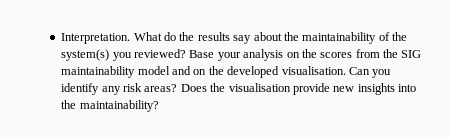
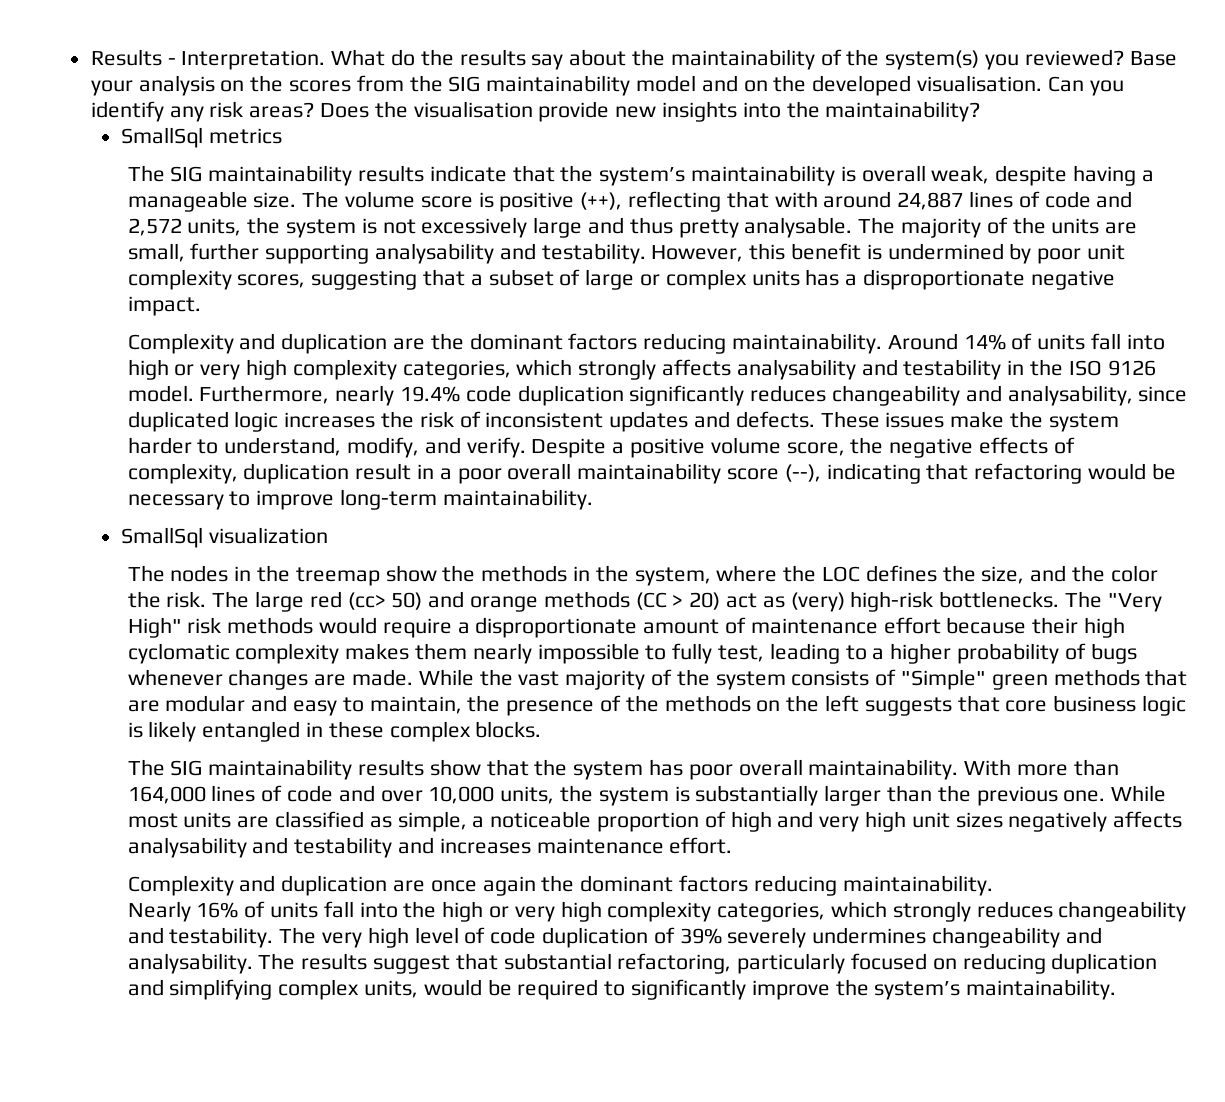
(61, 38) none -> [90,49,176,66] Results -
(159, 106) none -> [121,127,282,148] [127,165,1154,186] [127,191,1133,212] [127,217,1138,238] [127,243,1126,264] [127,269,1115,290] [127,296,201,316] [127,333,1165,354] [127,359,1156,380] [127,385,1188,406] [127,411,1119,432] [127,437,1075,458] [127,463,1176,484] [127,489,593,510] [121,527,328,548] [127,565,1158,586] [127,591,1162,612] [127,617,1126,638] [127,643,1137,664] [127,669,1188,690] [127,695,1187,716] [127,721,542,742] [127,759,1119,780] [127,785,1167,806] [127,811,1183,832] [127,837,733,858] [127,875,993,896] [127,901,1187,922] [127,927,1102,948] [127,953,1158,974] [127,979,1117,1000] // SmallSql metrics // The SIG maintainability results indicate that the system’s maintainability is overall weak, despite having a manageable size. The volume score is positive (++), reflecting that with around 24,887 lines of code and 2,572 units, the system is not excessively large and thus pretty analysable. The majority of the units are small, further supporting analysability and testability. However, this benefit is undermined by poor unit complexity scores, suggesting that a subset of large or complex units has a disproportionate negative impact. // Complexity and duplication are the dominant factors reducing maintainability. Around 14% of units fall into high or very high complexity categories, which strongly affects analysability and testability in the ISO 9126 model. Furthermore, nearly 19.4% code duplication significantly reduces changeability and analysability, since duplicated logic increases the risk of inconsistent updates and defects. These issues make the system harder to understand, modify, and verify. Despite a positive volume score, the negative effects of complexity, duplication result in a poor overall maintainability score (--), indicating that refactoring would be necessary to improve long-term maintainability. // SmallSql visualization // The nodes in the treemap show the methods in the system, where the LOC defines the size, and the color the risk. The large red (cc> 50) and orange methods (CC > 20) act as (very) high-risk bottlenecks. The "Very High" risk methods would require a disproportionate amount of maintenance effort because their high cyclomatic complexity makes them nearly impossible to fully test, leading to a higher probability of bugs whenever changes are made. While the vast majority of the system consists of "Simple" green methods that are modular and easy to maintain, the presence of the methods on the left suggests that core business logic is likely entangled in these complex blocks. // The SIG maintainability results show that the system has poor overall maintainability. With more than 164,000 lines of code and over 10,000 units, the system is substantially larger than the previous one. While most units are classified as simple, a noticeable proportion of high and very high unit sizes negatively affects analysability and testability and increases maintenance effort. // Complexity and duplication are once again the dominant factors reducing maintainability. // Nearly 16% of units fall into the high or very high complexity categories, which strongly reduces changeability and testability. The very high level of code duplication of 39% severely undermines changeability and analysability. The results suggest that substantial refactoring, particularly focused on reducing duplication and simplifying complex units, would be required to significantly improve the system’s maintainability.

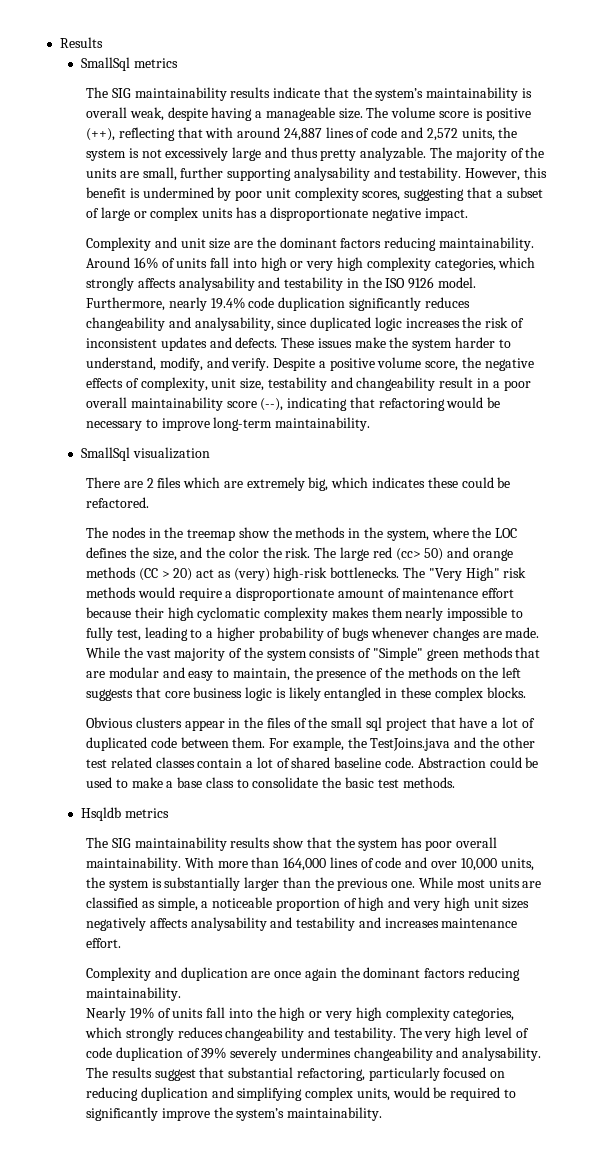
[167,49,1177,70] [90,75,1124,96] [90,101,981,122] - Interpretation. What do the results say about the maintainability of the system(s) you reviewed? Base your analysis on the scores from the SIG maintainability model and on the developed visualisation. Can you identify any risk areas? Does the visualisation provide new insights into the maintainability? -> (104, 42) none
[744,217,853,238] analysable. -> [360,147,427,161] analyzable.
[281,333,388,354] duplication -> [180,238,231,249] unit size
[963,334,1006,350] 14% -> [133,257,158,269] 16%
[243,463,350,484] duplication -> [211,377,436,391] unit size, testability and changeability
(328, 535) none -> [86,477,511,491] [86,497,150,508] // There are 2 files which are extremely big, which indicates these could be refactored.
(542, 729) none -> [86,717,535,731] [86,737,535,751] [86,757,539,768] [86,777,455,788] [80,807,169,821] // Obvious clusters appear in the files of the small sql project that have a lot of duplicated code between them. For example, the TestJoins.java and the other test related classes contain a lot of shared baseline code. Abstraction could be used to make a base class to consolidate the basic test methods. // Hsqldb metrics
[196,902,239,918] 16% -> [129,1007,154,1019] 19%

